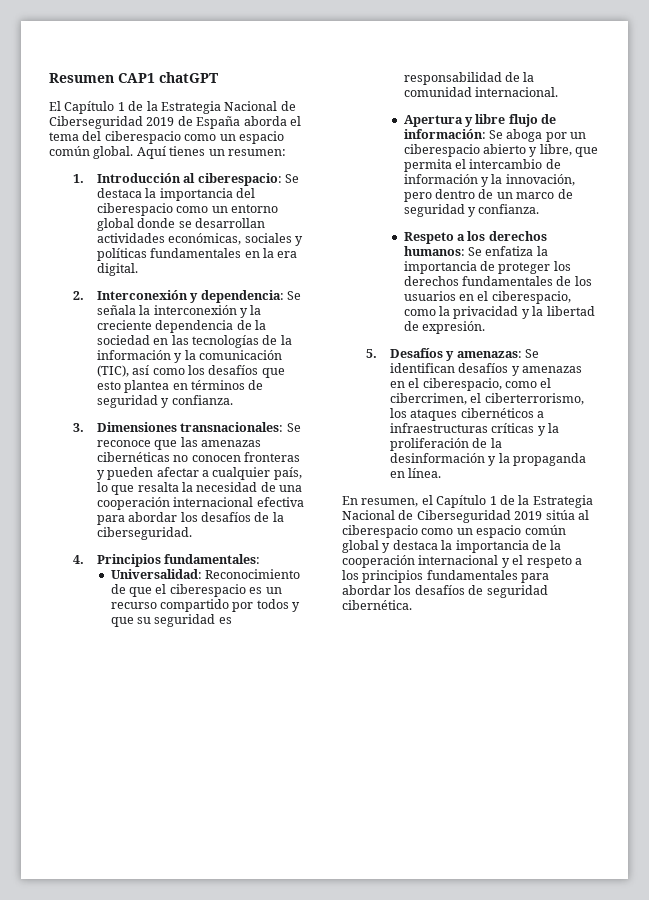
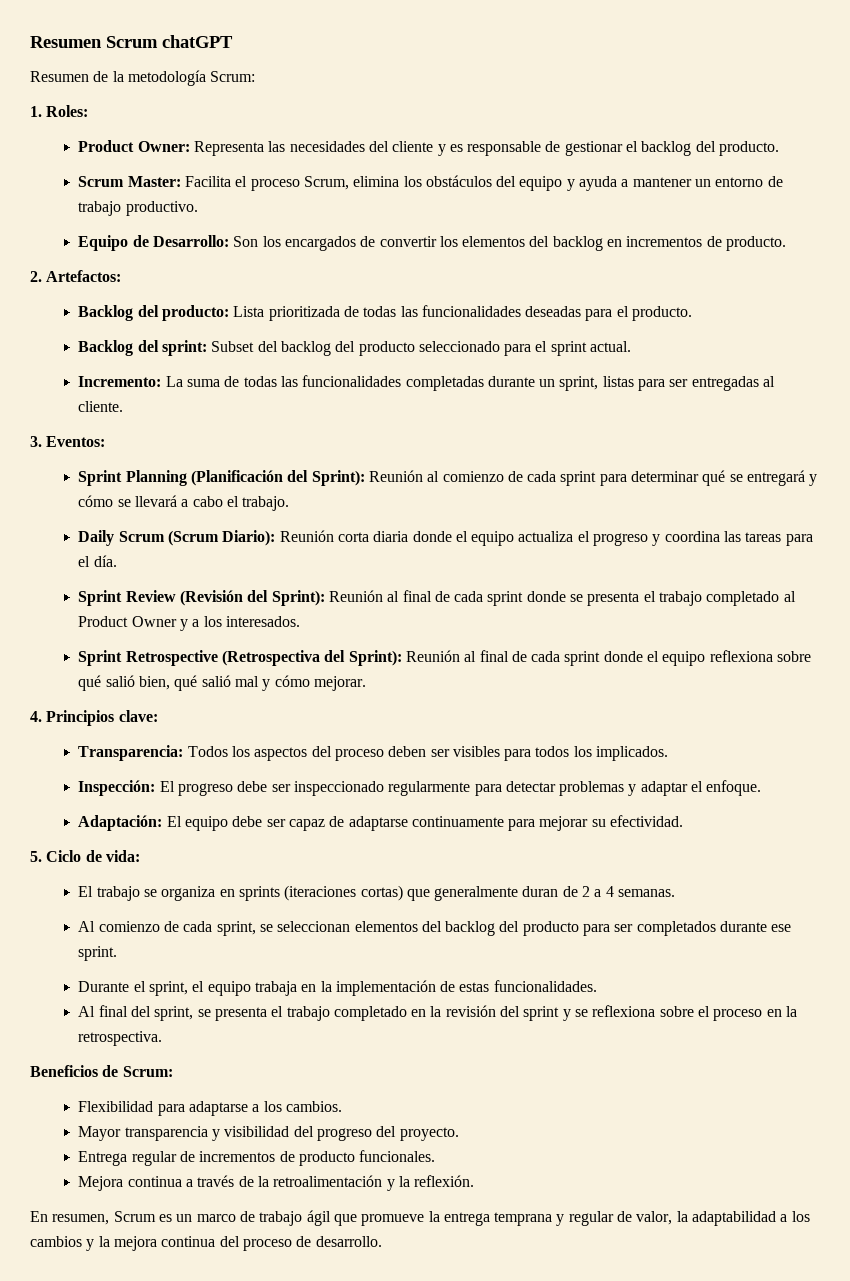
[49,73,155,83] Resumen CAP1 -> [30,36,158,48] Resumen Scrum
[49,101,296,114] [49,116,301,129] [49,131,284,144] [49,146,286,159] [72,173,300,186] [96,188,256,201] [96,203,279,216] [96,218,266,231] [96,233,304,246] [96,248,298,261] [96,263,138,276] [72,290,302,303] [96,305,262,318] [96,320,267,333] [96,335,292,348] [96,350,283,363] [96,365,285,378] [96,380,264,393] [96,395,233,408] [72,422,301,432] [96,437,262,450] [96,452,301,462] [96,467,302,480] [96,482,303,495] [96,497,304,510] [96,512,284,525] [96,527,192,540] [72,554,261,567] [110,569,301,579] [110,584,282,597] [110,599,301,612] [110,614,232,627] [403,72,535,85] [403,87,559,97] [403,114,557,127] [403,129,587,142] [403,144,599,157] [403,159,561,172] [403,174,575,187] [403,189,573,202] [403,204,540,217] [403,231,547,244] [403,246,548,256] [403,261,571,274] [403,276,592,286] [403,291,571,304] [403,306,595,319] [403,321,486,334] [365,348,540,361] [389,363,583,376] [389,378,552,391] [389,393,584,405] [389,408,545,421] [389,423,560,436] [389,438,502,451] [389,453,587,466] [389,468,442,478] [342,495,593,508] [342,510,589,523] [342,525,566,538] [342,540,562,553] [342,555,582,568] [342,570,550,583] [342,585,548,598] [342,600,412,610] El Capítulo 1 de la Estrategia Nacional de Ciberseguridad 2019 de España aborda el tema del ciberespacio como un espacio común global. Aquí tienes un resumen: // 1. Introducción al ciberespacio: Se destaca la importancia del ciberespacio como un entorno global donde se desarrollan actividades económicas, sociales y políticas fundamentales en la era digital. // 2. Interconexión y dependencia: Se señala la interconexión y la creciente dependencia de la sociedad en las tecnologías de la información y la comunicación (TIC), así como los desafíos que esto plantea en términos de seguridad y confianza. // 3. Dimensiones transnacionales: Se reconoce que las amenazas cibernéticas no conocen fronteras y pueden afectar a cualquier país, lo que resalta la necesidad de una cooperación internacional efectiva para abordar los desafíos de la ciberseguridad. // 4. Principios fundamentales: // Universalidad: Reconocimiento de que el ciberespacio es un recurso compartido por todos y que su seguridad es responsabilidad de la comunidad internacional. // Apertura y libre flujo de información: Se aboga por un ciberespacio abierto y libre, que permita el intercambio de información y la innovación, pero dentro de un marco de seguridad y confianza. // Respeto a los derechos humanos: Se enfatiza la importancia de proteger los derechos fundamentales de los usuarios en el ciberespacio, como la privacidad y la libertad de expresión. // 5. Desafíos y amenazas: Se identifican desafíos y amenazas en el ciberespacio, como el cibercrimen, el ciberterrorismo, los ataques cibernéticos a infraestructuras críticas y la proliferación de la desinformación y la propaganda en línea. // En resumen, el Capítulo 1 de la Estrategia Nacional de Ciberseguridad 2019 sitúa al ciberespacio como un espacio común global y destaca la importancia de la cooperación internacional y el respeto a los principios fundamentales para abordar los desafíos de seguridad cibernética. -> [30,70,256,86] [30,105,89,117] [78,140,780,156] [78,175,783,191] [78,201,198,216] [78,235,787,251] [30,270,122,282] [78,305,693,321] [78,340,632,356] [78,375,776,391] [78,401,124,412] [30,436,106,447] [78,470,818,486] [78,495,290,511] [78,530,813,546] [78,555,117,567] [78,590,796,606] [78,616,300,631] [78,650,812,666] [78,675,366,691] [30,710,158,726] [78,745,669,761] [78,780,762,796] [78,815,684,831] [30,850,140,862] [78,885,676,901] [78,921,792,936] [78,946,118,961] [78,980,597,996] [78,1005,797,1021] [78,1031,163,1046] [30,1065,173,1077] [78,1101,342,1116] [78,1126,459,1141] [78,1150,436,1166] [78,1175,475,1191] [30,1210,810,1226] [30,1236,382,1251] Resumen de la metodología Scrum: // 1. Roles: // Product Owner: Representa las necesidades del cliente y es responsable de gestionar el backlog del producto. // Scrum Master: Facilita el proceso Scrum, elimina los obstáculos del equipo y ayuda a mantener un entorno de trabajo productivo. // Equipo de Desarrollo: Son los encargados de convertir los elementos del backlog en incrementos de producto. // 2. Artefactos: // Backlog del producto: Lista prioritizada de todas las funcionalidades deseadas para el producto. // Backlog del sprint: Subset del backlog del producto seleccionado para el sprint actual. // Incremento: La suma de todas las funcionalidades completadas durante un sprint, listas para ser entregadas al cliente. // 3. Eventos: // Sprint Planning (Planificación del Sprint): Reunión al comienzo de cada sprint para determinar qué se entregará y cómo se llevará a cabo el trabajo. // Daily Scrum (Scrum Diario): Reunión corta diaria donde el equipo actualiza el progreso y coordina las tareas para el día. // Sprint Review (Revisión del Sprint): Reunión al final de cada sprint donde se presenta el trabajo completado al Product Owner y a los interesados. // Sprint Retrospective (Retrospectiva del Sprint): Reunión al final de cada sprint donde el equipo reflexiona sobre qué salió bien, qué salió mal y cómo mejorar. // 4. Principios clave: // Transparencia: Todos los aspectos del proceso deben ser visibles para todos los implicados. // Inspección: El progreso debe ser inspeccionado regularmente para detectar problemas y adaptar el enfoque. // Adaptación: El equipo debe ser capaz de adaptarse continuamente para mejorar su efectividad. // 5. Ciclo de vida: // El trabajo se organiza en sprints (iteraciones cortas) que generalmente duran de 2 a 4 semanas. // Al comienzo de cada sprint, se seleccionan elementos del backlog del producto para ser completados durante ese sprint. // Durante el sprint, el equipo trabaja en la implementación de estas funcionalidades. // Al final del sprint, se presenta el trabajo completado en la revisión del sprint y se reflexiona sobre el proceso en la retrospectiva. // Beneficios de Scrum: // Flexibilidad para adaptarse a los cambios. // Mayor transparencia y visibilidad del progreso del proyecto. // Entrega regular de incrementos de producto funcionales. // Mejora continua a través de la retroalimentación y la reflexión. // En resumen, Scrum es un marco de trabajo ágil que promueve la entrega temprana y regular de valor, la adaptabilidad a los cambios y la mejora continua del proceso de desarrollo.

